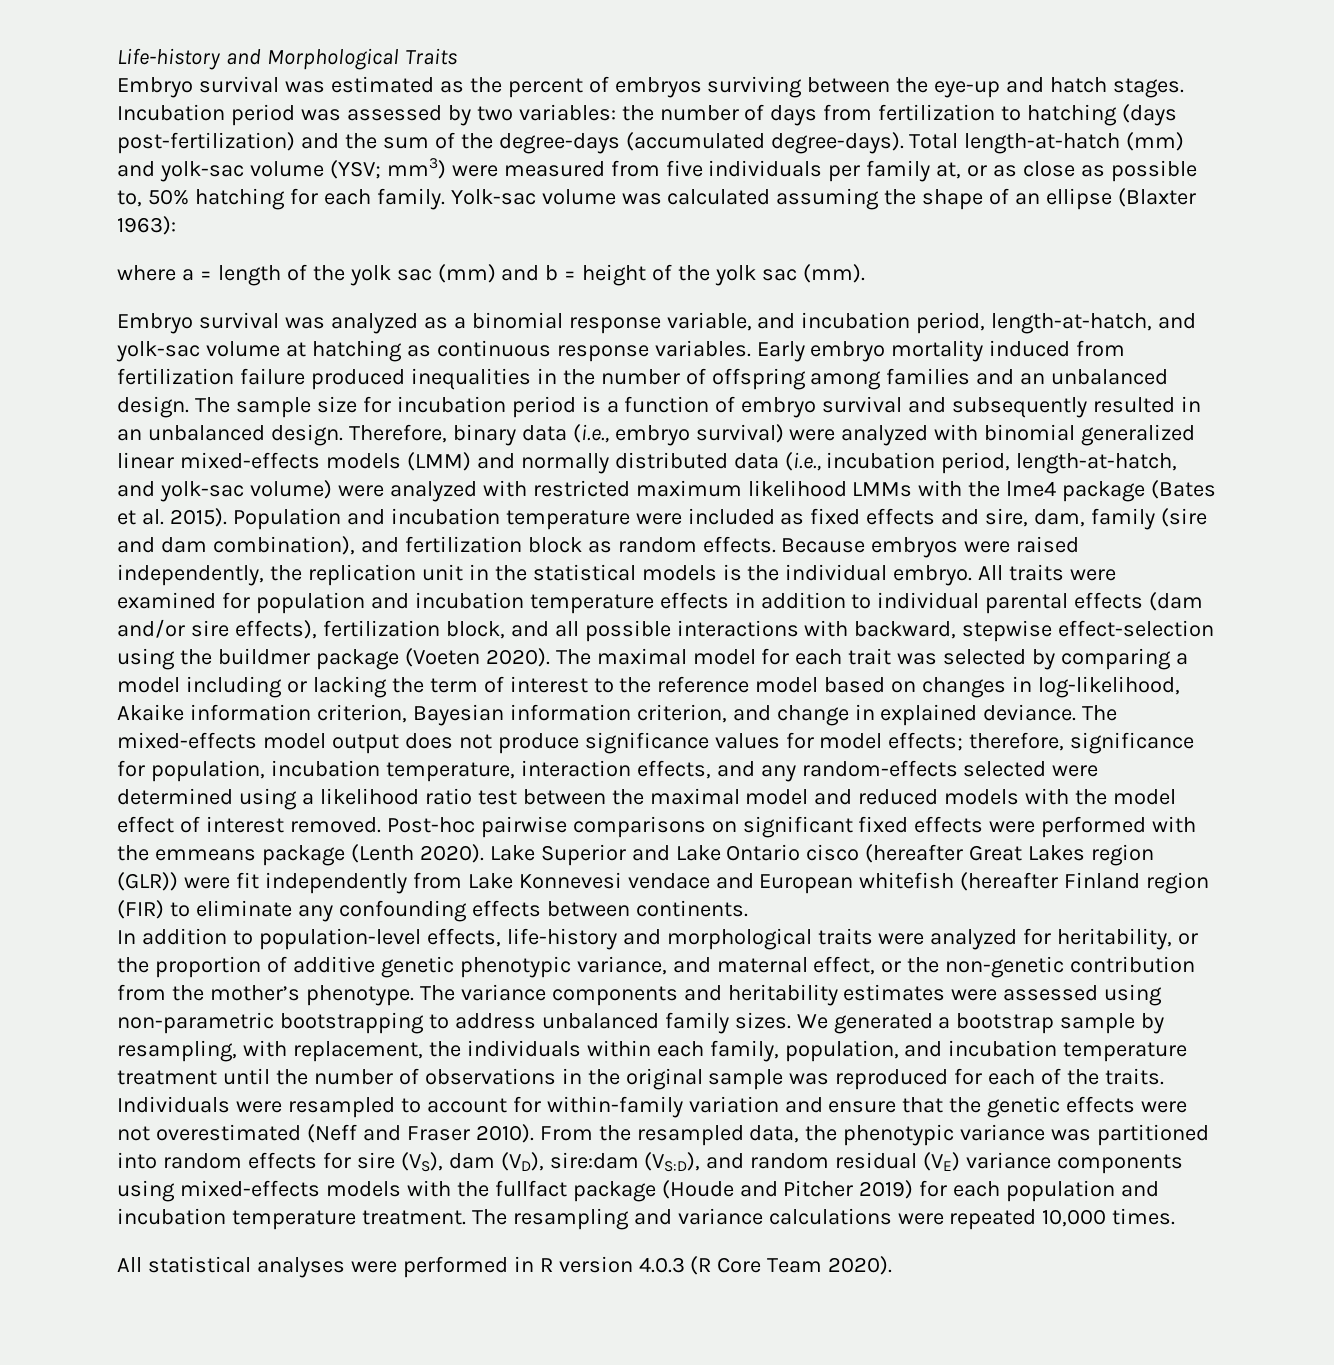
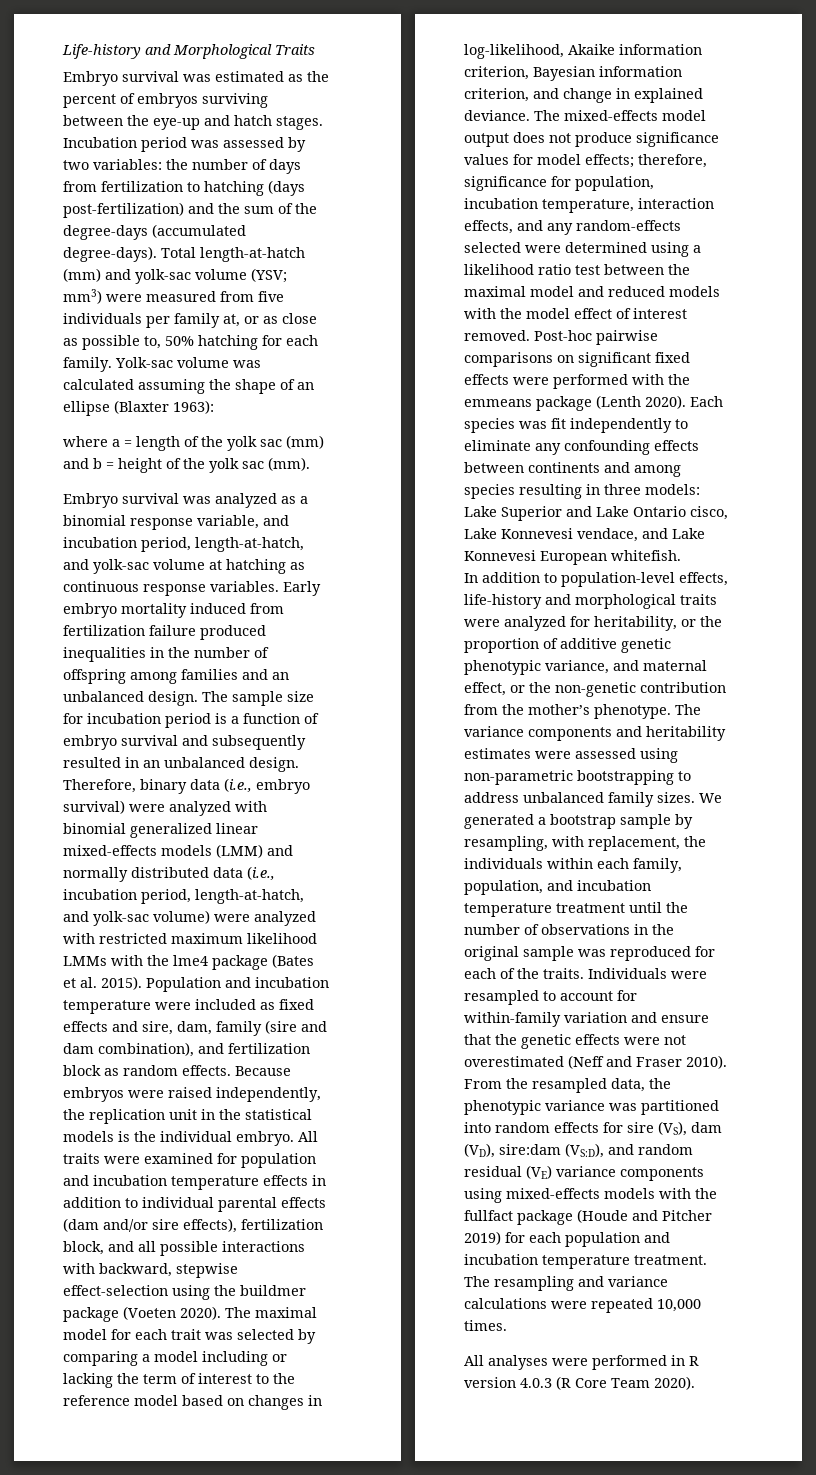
[489,844,1155,866] [117,872,1210,894] [117,900,164,919] Lake Superior and Lake Ontario cisco (hereafter Great Lakes region (GLR)) were fit independently from Lake Konnevesi vendace and European whitefish (hereafter Finland region (FIR) -> [690,396,723,407] [464,418,672,433] Each species was fit independently
[635,900,748,917] continents. -> [528,462,681,477] [464,484,700,499] [464,506,728,521] [464,528,705,542] [464,550,681,565] continents and among species resulting in three models: Lake Superior and Lake Ontario cisco, Lake Konnevesi vendace, and Lake Konnevesi European whitefish.
[147,1256,251,1273] statistical -> (484, 1360) none

